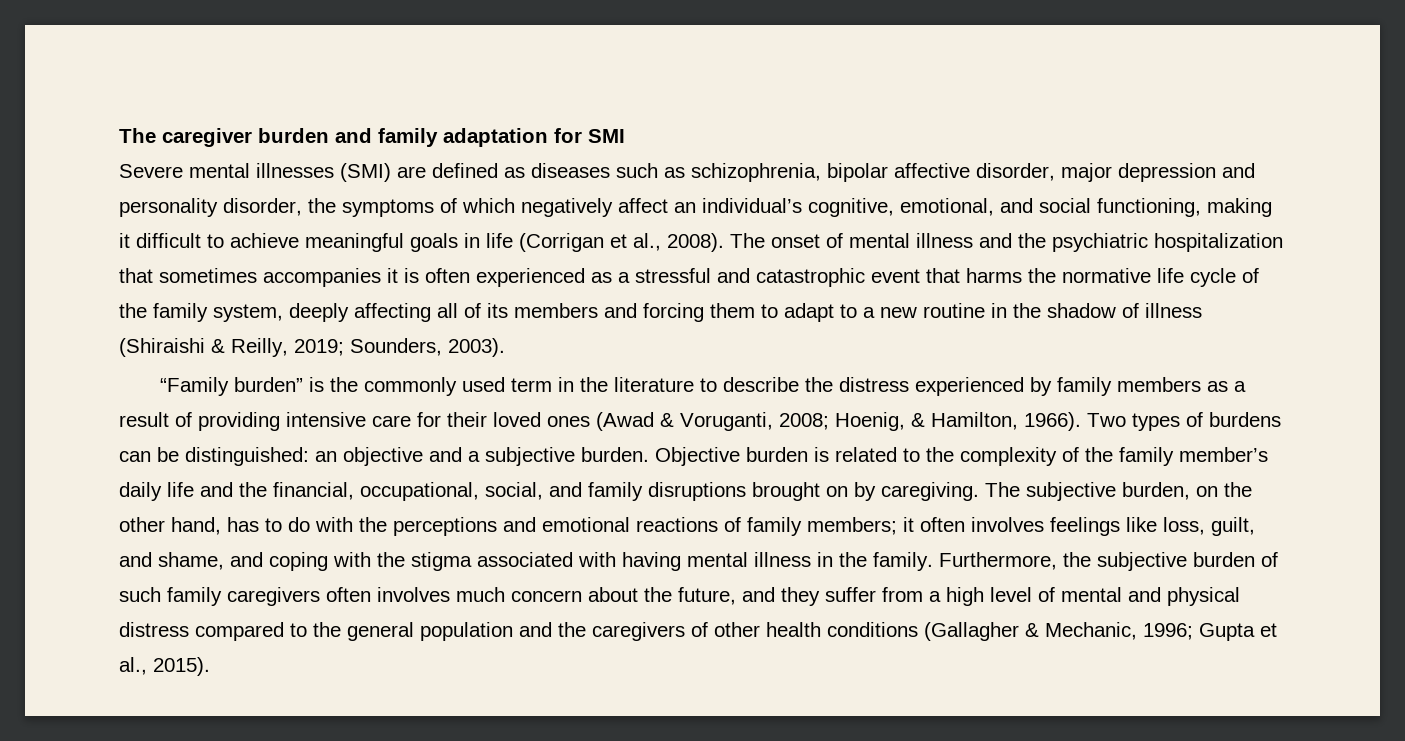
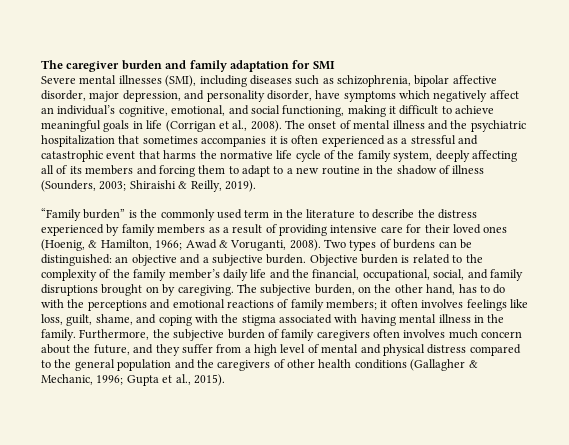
[340,163,525,182] (SMI) are defined as -> [165,75,247,87] (SMI), including
[1118,163,1216,182] depression -> [122,90,181,102] depression,
[308,198,457,217] the symptoms of -> [315,90,396,102] have symptoms
[119,338,505,357] (Shiraishi & Reilly, 2019; Sounders, 2003). -> [41,180,256,192] (Sounders, 2003; Shiraishi & Reilly, 2019).
[596,412,1081,431] (Awad & Voruganti, 2008; Hoenig, & Hamilton, 1966). -> [41,239,321,251] (Hoenig, & Hamilton, 1966; Awad & Voruganti, 2008).
[119,552,152,567] and -> (93, 320) none
[119,587,161,602] such -> (279, 333) none

